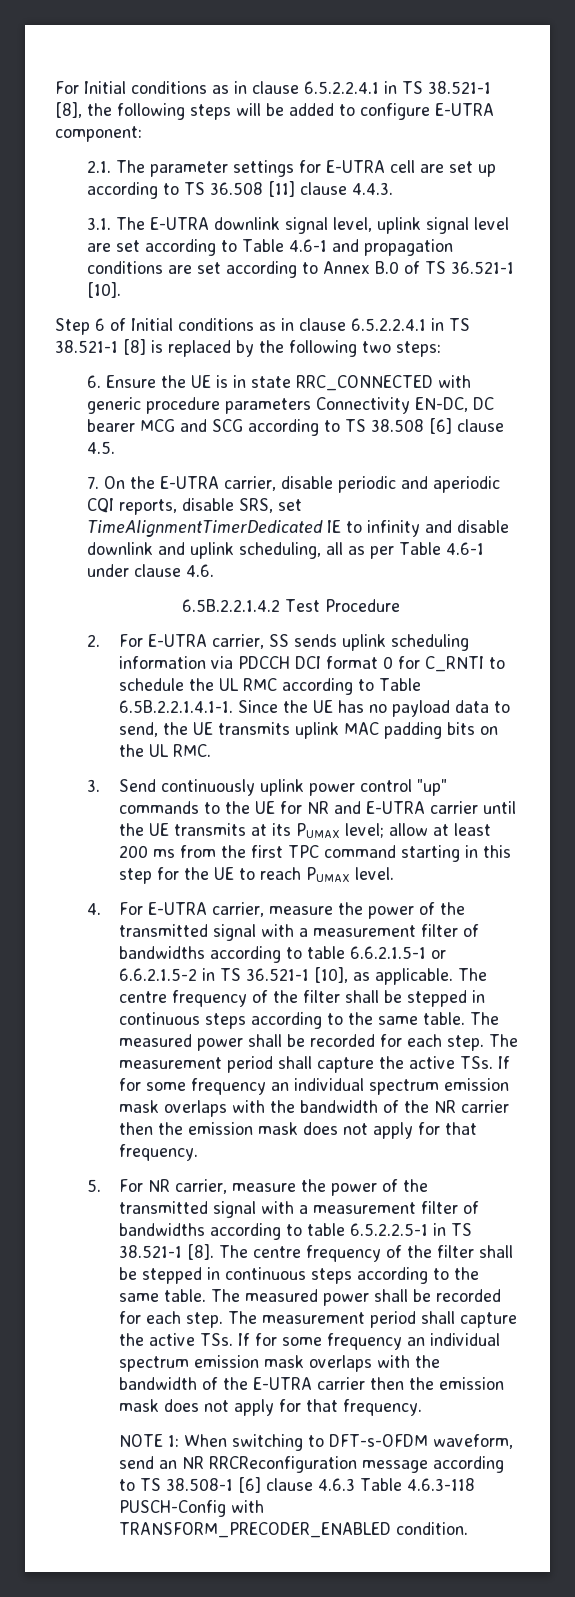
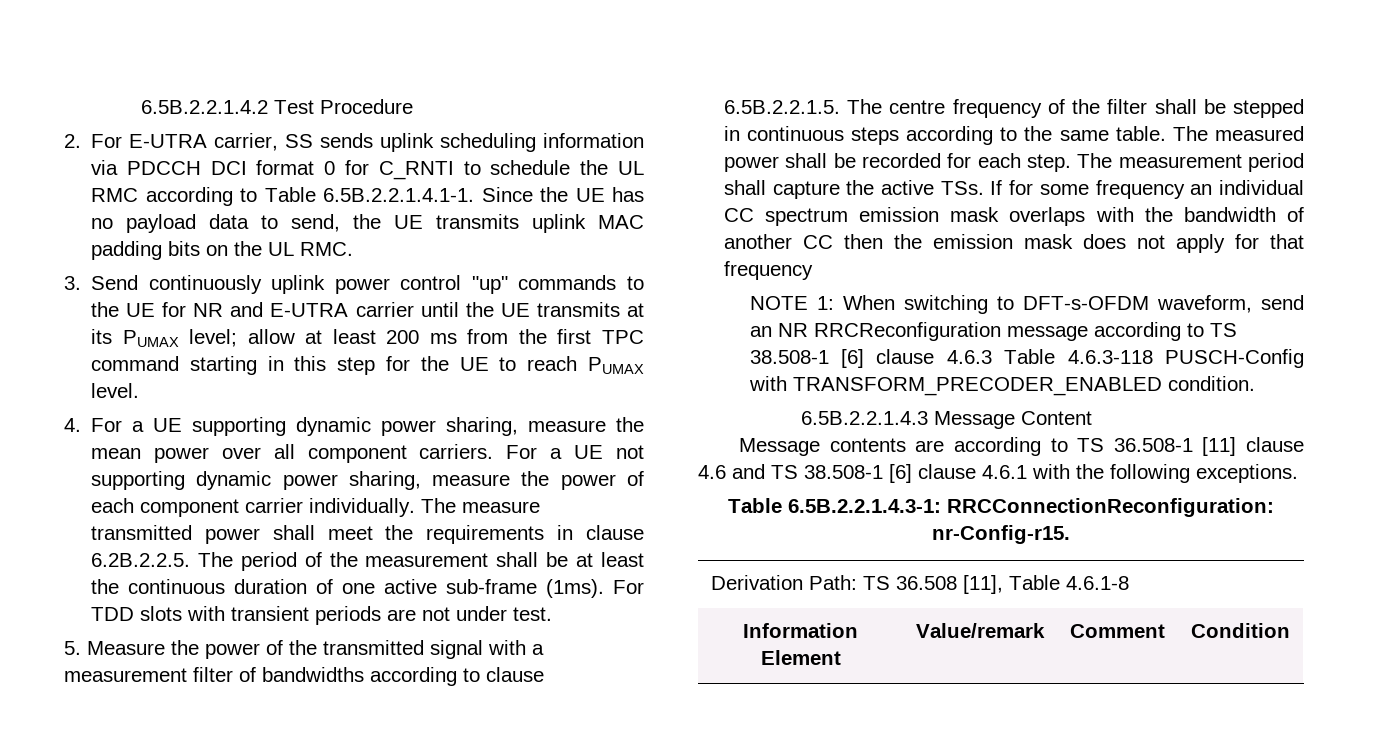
[55,81,491,94] [55,102,494,120] [55,126,142,142] [86,160,496,177] [86,181,393,199] [86,217,509,234] [86,239,453,256] [86,261,514,278] [86,282,121,298] [55,318,470,335] [55,339,441,357] [86,375,471,391] [86,397,494,414] [86,418,504,436] [86,441,115,454] [86,476,500,493] [86,498,302,515] [86,520,509,537] [86,542,484,559] [86,564,214,577] For Initial conditions as in clause 6.5.2.2.4.1 in TS 38.521-1 [8], the following steps will be added to configure E-UTRA component: // 2.1. The parameter settings for E-UTRA cell are set up according to TS 36.508 [11] clause 4.4.3. // 3.1. The E-UTRA downlink signal level, uplink signal level are set according to Table 4.6-1 and propagation conditions are set according to Annex B.0 of TS 36.521-1 [10]. // Step 6 of Initial conditions as in clause 6.5.2.2.4.1 in TS 38.521-1 [8] is replaced by the following two steps: // 6. Ensure the UE is in state RRC_CONNECTED with generic procedure parameters Connectivity EN-DC, DC bearer MCG and SCG according to TS 38.508 [6] clause 4.5. // 7. On the E-UTRA carrier, disable periodic and aperiodic CQI reports, disable SRS, set TimeAlignmentTimerDedicated IE to infinity and disable downlink and uplink scheduling, all as per Table 4.6-1 under clause 4.6. // -> (141, 107) none
[147,902,333,917] E-UTRA carrier, measure -> [132,417,644,436] [91,444,645,463] [91,471,644,490] [91,498,541,517] [91,525,644,544] [91,552,645,571] [91,579,644,598] [91,606,553,625] [63,641,165,655] a UE supporting dynamic power sharing, measure the mean power over all component carriers. For a UE not supporting dynamic power sharing, measure the power of each component carrier individually. The measure transmitted power shall meet the requirements in clause 6.2B.2.2.5. The period of the measurement shall be at least the continuous duration of one active sub-frame (1ms). For TDD slots with transient periods are not under test. // 5. Measure
[306,946,446,959] [118,967,453,985] table 6.6.2.1.5-1 or 6.6.2.1.5-2 in TS 36.521-1 [10], as applicable. -> [485,667,544,682] [723,100,840,114] clause 6.5B.2.2.1.5.
[368,1078,509,1095] [118,1100,509,1117] [118,1122,477,1139] [118,1144,198,1161] [86,1179,428,1196] [118,1201,479,1218] [118,1223,472,1240] [118,1244,513,1262] [118,1267,479,1284] [118,1289,501,1306] [118,1311,517,1328] [118,1333,500,1350] [118,1355,440,1372] [118,1377,504,1390] [118,1399,422,1416] spectrum emission mask overlaps with the bandwidth of the NR carrier then the emission mask does not apply for that frequency. // 5. For NR carrier, measure the power of the transmitted signal with a measurement filter of bandwidths according to table 6.5.2.2.5-1 in TS 38.521-1 [8]. The centre frequency of the filter shall be stepped in continuous steps according to the same table. The measured power shall be recorded for each step. The measurement period shall capture the active TSs. If for some frequency an individual spectrum emission mask overlaps with the bandwidth of the E-UTRA carrier then the emission mask does not apply for that frequency. -> [723,207,1304,226] [723,234,1304,253] [723,261,813,280] CC spectrum emission mask overlaps with the bandwidth of another CC then the emission mask does not apply for that frequency
(468, 1528) none -> [801,411,1093,429] [739,437,1304,456] [698,464,1298,483] [728,498,1274,517] [932,525,1070,544] [710,575,1129,594] [743,623,858,638] [760,650,841,665] [915,623,1045,638] [1069,624,1165,638] [1191,623,1290,638] // 6.5B.2.2.1.4.3 Message Content // Message contents are according to TS 36.508-1 [11] clause 4.6 and TS 38.508-1 [6] clause 4.6.1 with the following exceptions. // Table 6.5B.2.2.1.4.3-1: RRCConnectionReconfiguration: nr-Config-r15. // Derivation Path: TS 36.508 [11], Table 4.6.1-8 // Information Element | Value/remark | Comment | Condition

